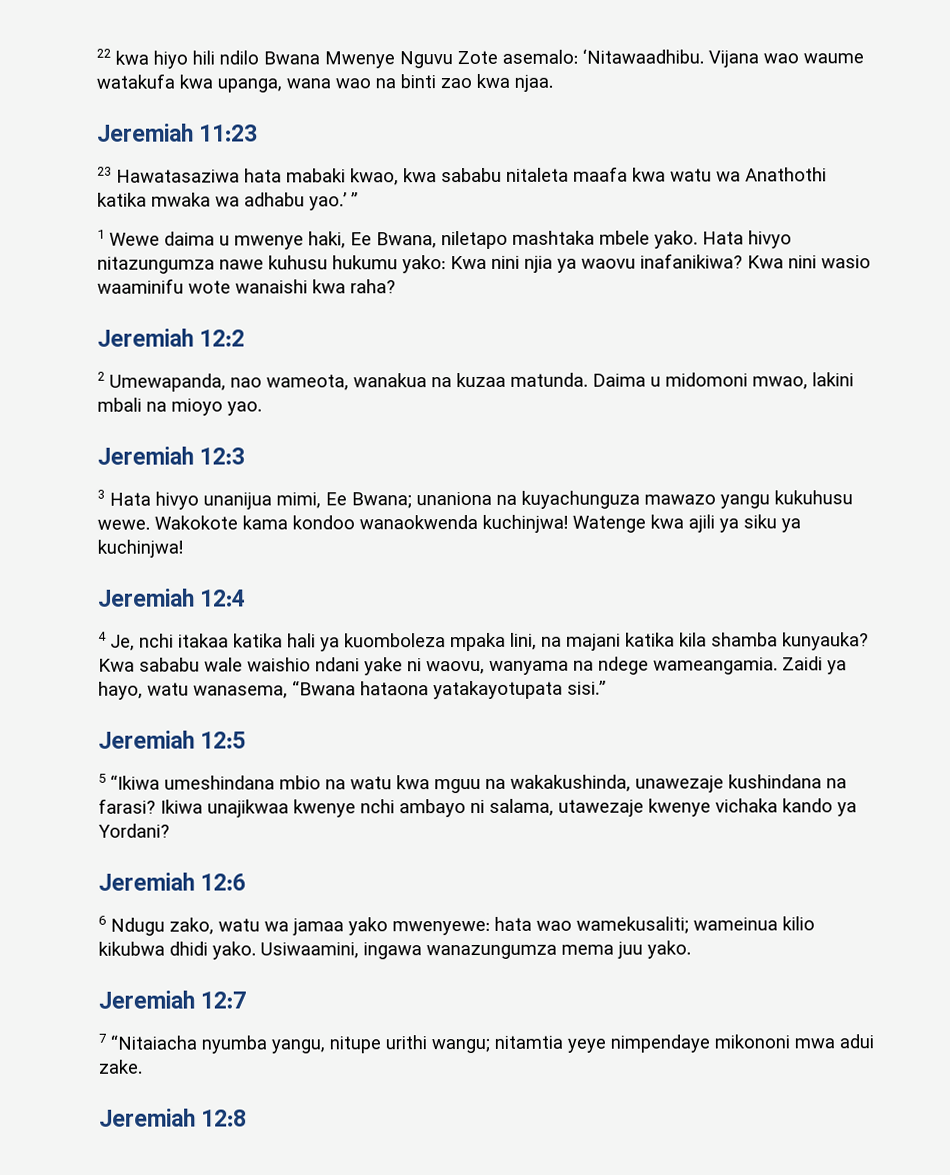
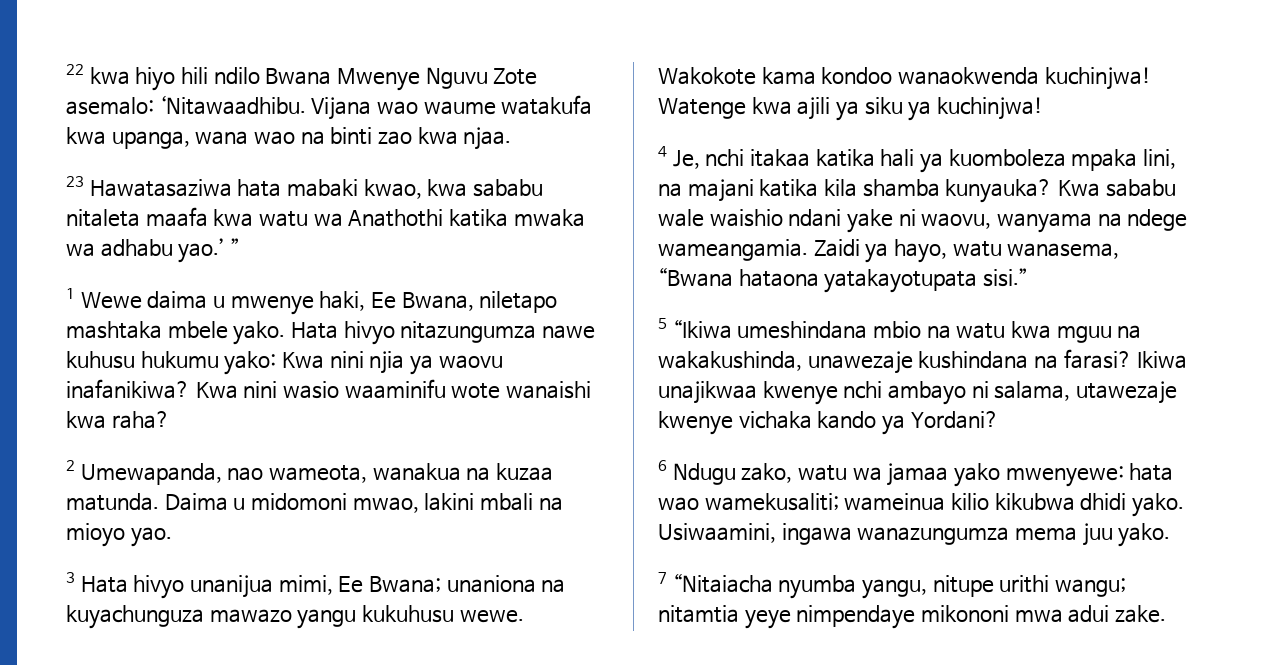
[97,123,259,142] // Jeremiah 11:23 -> (512, 138) none
[97,328,246,347] // Jeremiah 12:2 -> (170, 420) none
[97,446,246,465] // Jeremiah 12:3 -> (172, 537) none
[98,588,247,607] // Jeremiah 12:4 -> (1043, 108) none
[98,730,247,749] // Jeremiah 12:5 -> (1028, 277) none
[98,872,247,891] // Jeremiah 12:6 -> (999, 420) none
[98,990,247,1009] // Jeremiah 12:7 -> (1171, 535) none
[99,1108,248,1127] // Jeremiah 12:8 -> (1167, 614) none

